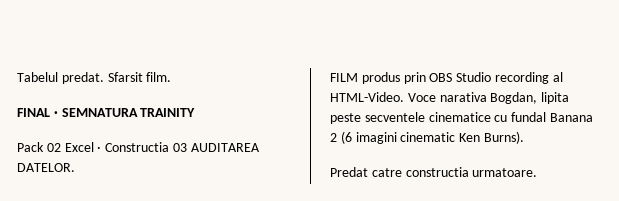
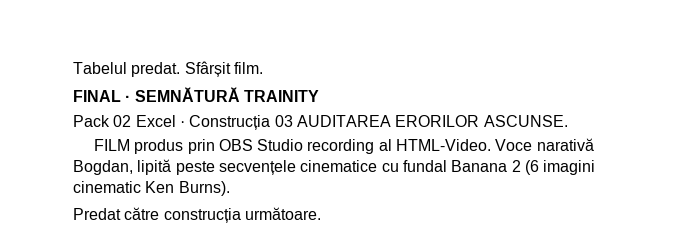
[107,72,143,82] Sfarsit -> [184,61,231,77] Sfârșit
[61,108,138,117] SEMNATURA -> [134,87,240,102] SEMNĂTURĂ
[105,142,170,152] Constructia -> [189,115,271,130] Construcția
[17,163,75,172] DATELOR. -> [395,115,568,127] ERORILOR ASCUNSE.
[439,92,570,104] [330,112,425,124] narativa Bogdan, lipita peste secventele -> [536,138,594,151] [73,159,296,175] narativă Bogdan, lipită peste secvențele
[371,167,538,177] catre constructia urmatoare. -> [124,207,321,223] către construcția următoare.

